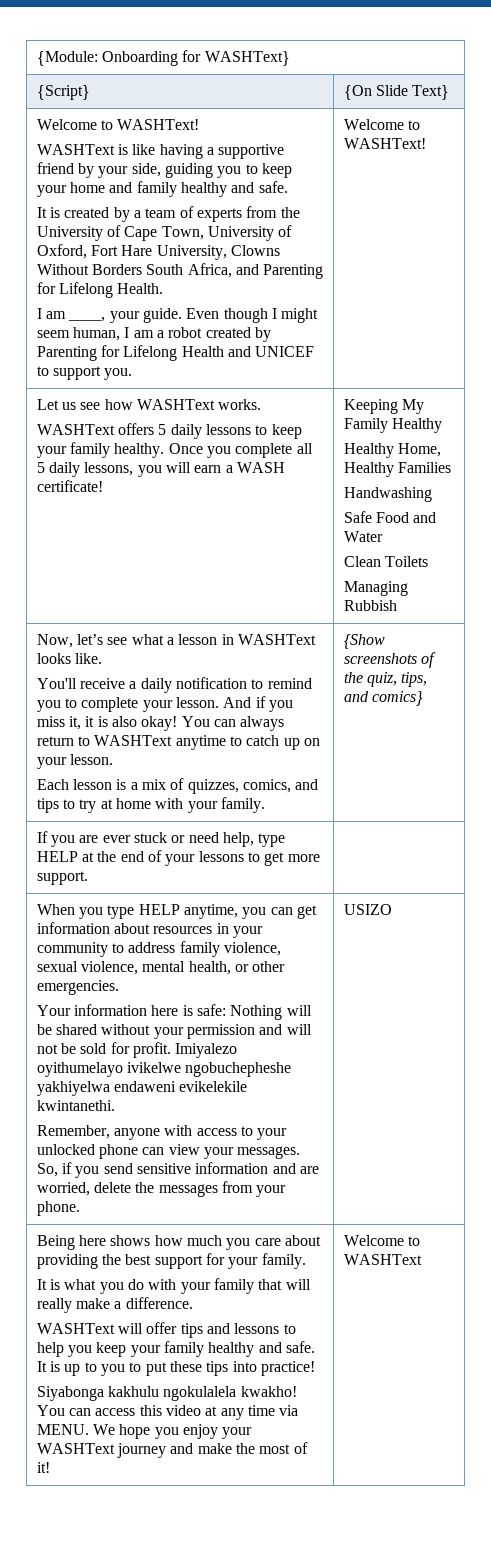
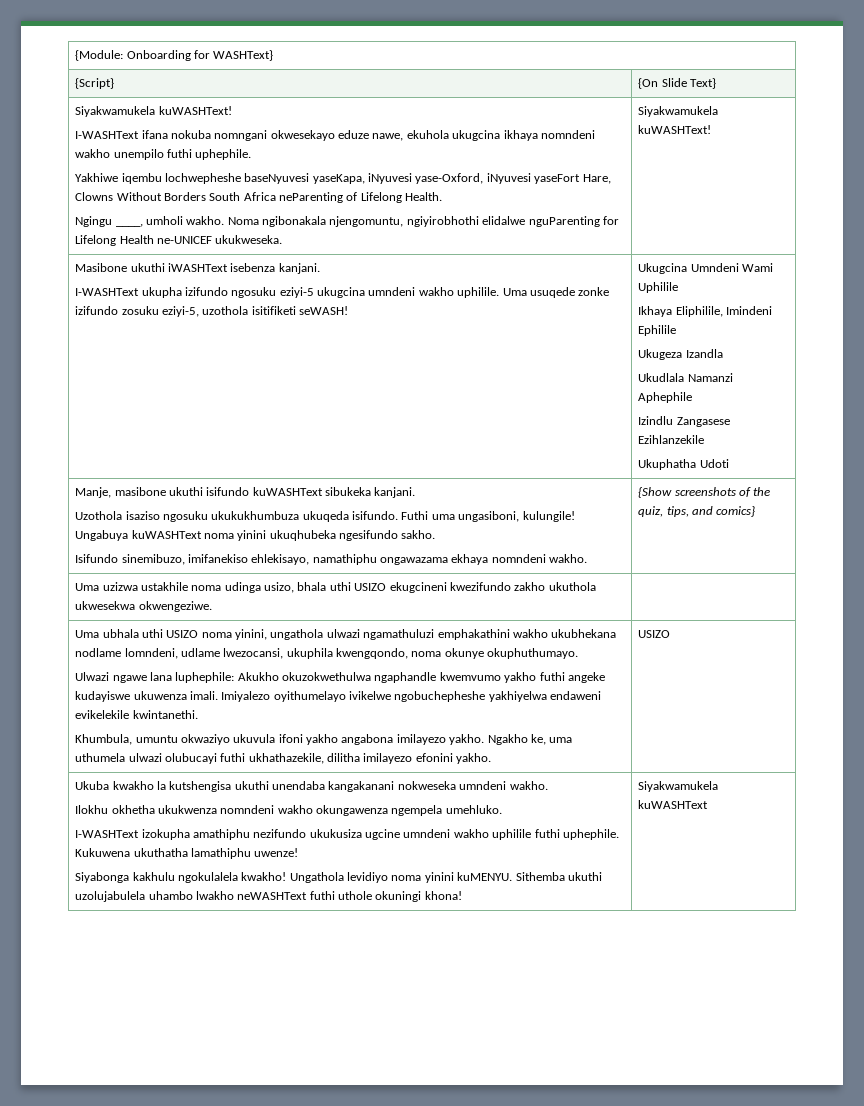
[36,119,200,130] [36,144,285,159] [36,162,292,178] [36,181,288,197] [36,206,300,222] [36,225,293,241] [36,244,280,260] [36,263,324,279] [36,282,164,298] [36,308,319,323] [36,327,271,342] [36,345,315,361] [36,366,133,380] [343,119,421,130] [343,138,426,149] [36,399,262,410] [36,423,302,439] [36,442,313,458] [36,462,285,477] [36,480,103,492] [343,399,425,414] [343,418,443,433] [343,443,442,458] [343,462,452,477] [343,487,432,502] [343,511,437,523] [343,531,383,542] [343,556,429,567] [343,581,408,596] [343,600,397,611] [36,634,316,648] [36,653,103,664] [36,677,312,693] [36,696,293,712] [36,716,285,731] [36,735,320,750] [36,754,114,769] [36,778,319,794] [36,797,265,813] Welcome to WASHText! // WASHText is like having a supportive friend by your side, guiding you to keep your home and family healthy and safe. // It is created by a team of experts from the University of Cape Town, University of Oxford, Fort Hare University, Clowns Without Borders South Africa, and Parenting for Lifelong Health. // I am ____, your guide. Even though I might seem human, I am a robot created by Parenting for Lifelong Health and UNICEF to support you. | Welcome to WASHText! // Let us see how WASHText works. // WASHText offers 5 daily lessons to keep your family healthy. Once you complete all 5 daily lessons, you will earn a WASH certificate! | Keeping My Family Healthy // Healthy Home, Healthy Families // Handwashing // Safe Food and Water // Clean Toilets // Managing Rubbish // Now, let’s see what a lesson in WASHText looks like. // You'll receive a daily notification to remind you to complete your lesson. And if you miss it, it is also okay! You can always return to WASHText anytime to catch up on your lesson. // Each lesson is a mix of quizzes, comics, and tips to try at home with your family. -> [75,106,232,117] [75,130,595,141] [75,149,252,160] [75,173,611,184] [75,192,443,203] [75,216,619,227] [75,235,283,246] [638,106,719,117] [638,125,712,134] [75,263,320,274] [75,287,610,298] [75,306,349,317] [638,263,773,274] [638,282,679,293] [638,306,772,317] [638,325,677,336] [638,349,723,360] [638,373,733,382] [638,392,693,403] [638,416,730,427] [638,435,705,444] [638,459,729,470] [75,487,416,498] [75,511,575,522] [75,530,436,541] [75,554,588,565] Siyakwamukela kuWASHText! // I-WASHText ifana nokuba nomngani okwesekayo eduze nawe, ekuhola ukugcina ikhaya nomndeni wakho unempilo futhi uphephile. // Yakhiwe iqembu lochwepheshe baseNyuvesi yaseKapa, iNyuvesi yase-Oxford, iNyuvesi yaseFort Hare, Clowns Without Borders South Africa neParenting of Lifelong Health. // Ngingu ____, umholi wakho. Noma ngibonakala njengomuntu, ngiyirobhothi elidalwe nguParenting for Lifelong Health ne-UNICEF ukukweseka. | Siyakwamukela kuWASHText! // Masibone ukuthi iWASHText isebenza kanjani. // I-WASHText ukupha izifundo ngosuku eziyi-5 ukugcina umndeni wakho uphilile. Uma usuqede zonke izifundo zosuku eziyi-5, uzothola isitifiketi seWASH! | Ukugcina Umndeni Wami Uphilile // Ikhaya Eliphilile, Imindeni Ephilile // Ukugeza Izandla // Ukudlala Namanzi Aphephile // Izindlu Zangasese Ezihlanzekile // Ukuphatha Udoti // Manje, masibone ukuthi isifundo kuWASHText sibukeka kanjani. // Uzothola isaziso ngosuku ukukukhumbuza ukuqeda isifundo. Futhi uma ungasiboni, kulungile! Ungabuya kuWASHText noma yinini ukuqhubeka ngesifundo sakho. // Isifundo sinemibuzo, imifanekiso ehlekisayo, namathiphu ongawazama ekhaya nomndeni wakho.
[36,831,286,847] [36,850,320,866] [36,871,88,885] [36,904,317,919] [36,922,263,938] [36,941,281,957] [36,961,286,975] [36,980,119,995] [36,1004,312,1020] [36,1024,312,1039] [36,1042,171,1058] If you are ever stuck or need help, type HELP at the end of your lessons to get more support. | // When you type HELP anytime, you can get information about resources in your community to address family violence, sexual violence, mental health, or other emergencies. // Your information here is safe: Nothing will be shared without your permission and will not be sold for profit. -> [75,582,596,593] [75,601,212,612] [75,629,617,640] [75,648,579,659] [75,672,605,683] [75,691,218,702] Uma uzizwa ustakhile noma udinga usizo, bhala uthi USIZO ekugcineni kwezifundo zakho ukuthola ukwesekwa okwengeziwe. | // Uma ubhala uthi USIZO noma yinini, ungathola ulwazi ngamathuluzi emphakathini wakho ukubhekana nodlame lomndeni, udlame lwezocansi, ukuphila kwengqondo, noma okunye okuphuthumayo. // Ulwazi ngawe lana luphephile: Akukho okuzokwethulwa ngaphandle kwemvumo yakho futhi angeke kudayiswe ukuwenza imali.
[36,1125,288,1140] [36,1144,301,1159] [36,1162,319,1178] [36,1181,287,1197] [36,1201,80,1216] [343,904,392,915] [36,1235,321,1250] [36,1253,306,1269] [36,1278,311,1294] [36,1297,193,1313] [36,1322,296,1338] [36,1341,315,1357] [36,1361,315,1376] [36,1386,297,1401] [36,1405,299,1420] [36,1424,253,1439] [36,1442,308,1458] [36,1462,50,1473] [343,1235,421,1246] [343,1254,422,1265] Remember, anyone with access to your unlocked phone can view your messages. So, if you send sensitive information and are worried, delete the messages from your phone. | USIZO // Being here shows how much you care about providing the best support for your family. // It is what you do with your family that will really make a difference. // WASHText will offer tips and lessons to help you keep your family healthy and safe. It is up to you to put these tips into practice! // Siyabonga kakhulu ngokulalela kwakho! You can access this video at any time via MENU. We hope you enjoy your WASHText journey and make the most of it! | Welcome to WASHText -> [75,734,573,745] [75,753,492,764] [638,630,671,638] [75,781,548,792] [75,805,502,816] [75,829,619,840] [75,848,299,859] [75,872,602,883] [75,891,462,902] [638,781,719,792] [638,800,709,809] Khumbula, umuntu okwaziyo ukuvula ifoni yakho angabona imilayezo yakho. Ngakho ke, uma uthumela ulwazi olubucayi futhi ukhathazekile, dilitha imilayezo efonini yakho. | USIZO // Ukuba kwakho la kutshengisa ukuthi unendaba kangakanani nokweseka umndeni wakho. // Ilokhu okhetha ukukwenza nomndeni wakho okungawenza ngempela umehluko. // I-WASHText izokupha amathiphu nezifundo ukukusiza ugcine umndeni wakho uphilile futhi uphephile. Kukuwena ukuthatha lamathiphu uwenze! // Siyabonga kakhulu ngokulalela kwakho! Ungathola levidiyo noma yinini kuMENYU. Sithemba ukuthi uzolujabulela uhambo lwakho neWASHText futhi uthole okuningi khona! | Siyakwamukela kuWASHText

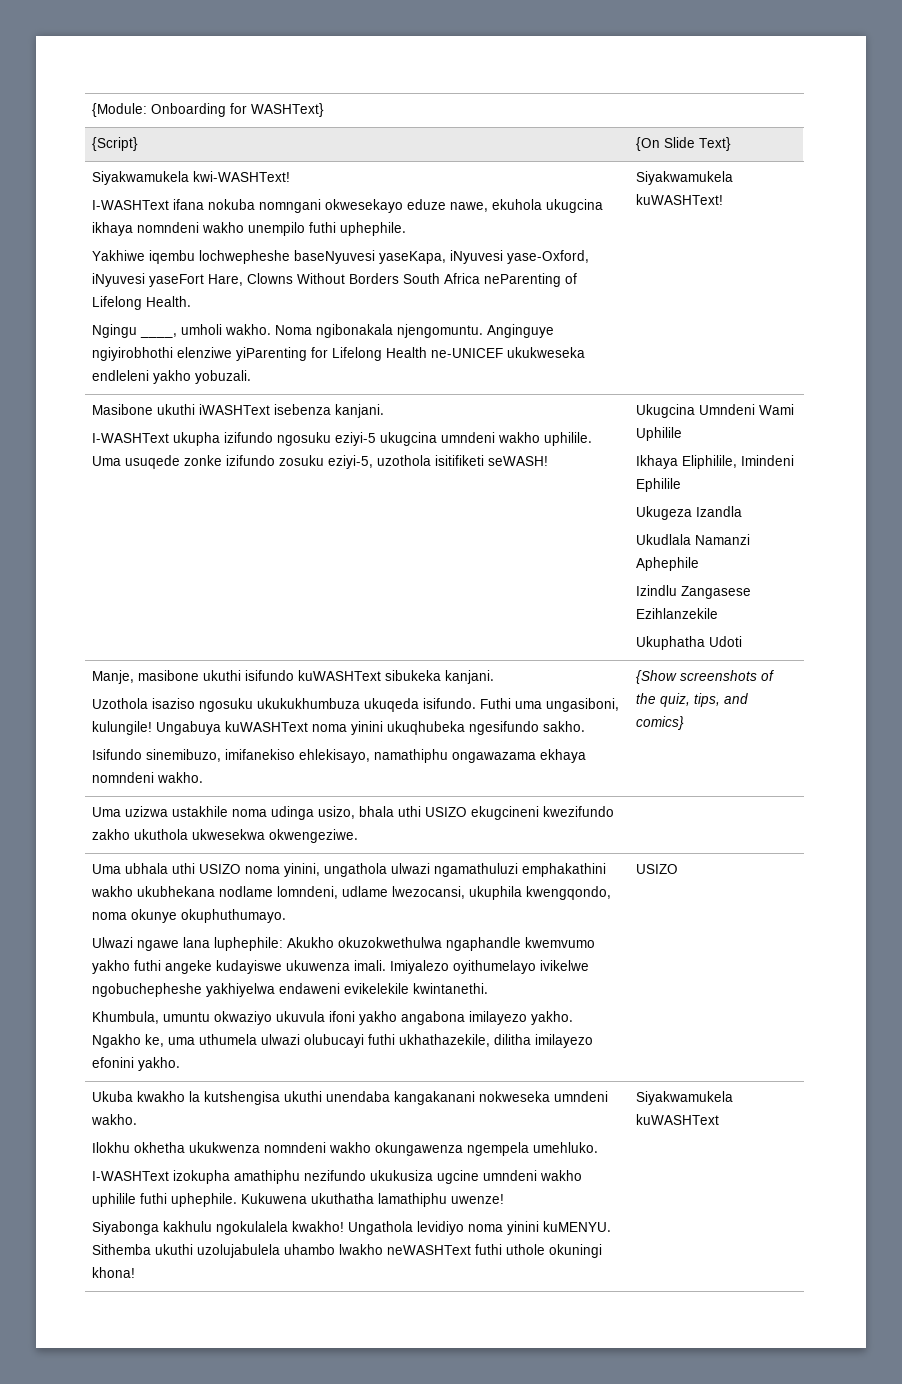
[158,106,232,115] kuWASHText! -> [193,171,291,182] kwi-WASHText!
[329,216,619,227] [75,235,283,246] njengomuntu, ngiyirobhothi elidalwe nguParenting for Lifelong Health ne-UNICEF ukukweseka. -> [397,324,555,338] [92,347,586,361] [92,370,252,384] njengomuntu. Anginguye ngiyirobhothi elenziwe yiParenting for Lifelong Health ne-UNICEF ukukweseka endleleni yakho yobuzali.

